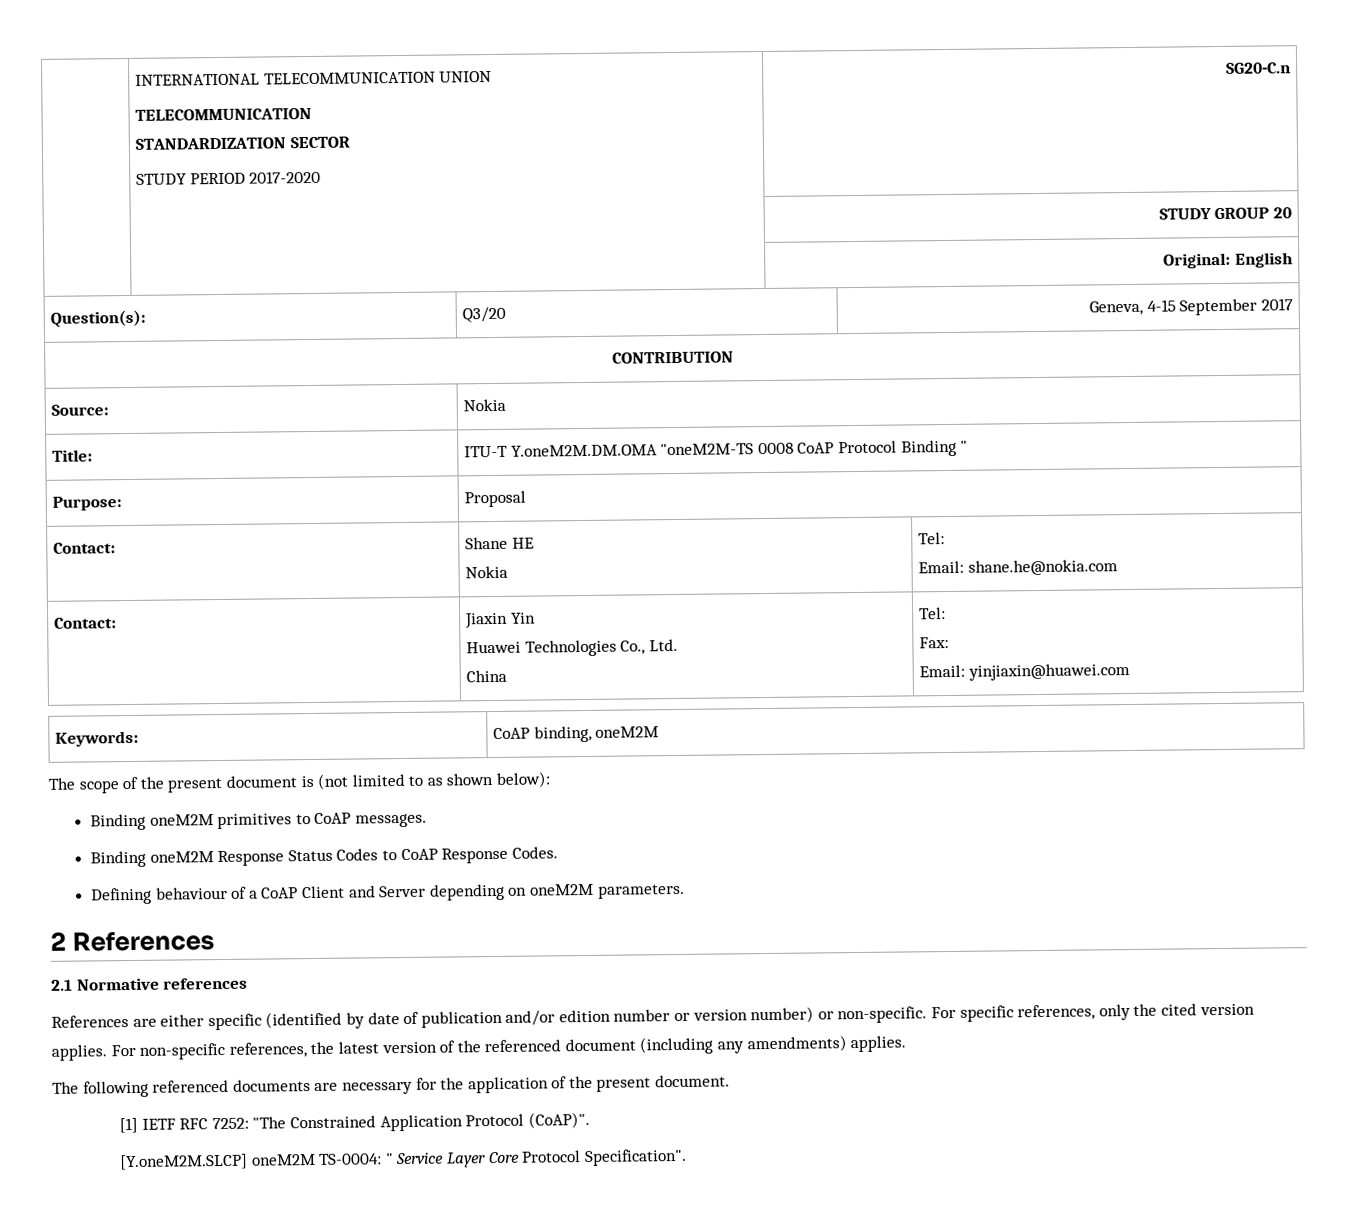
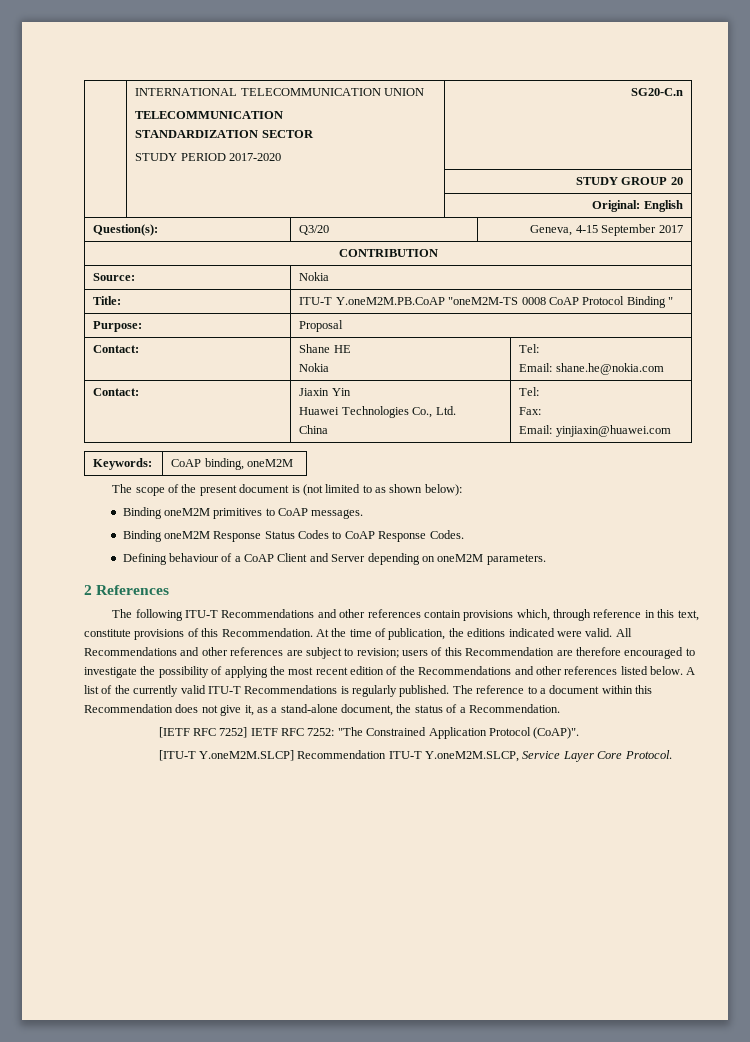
[510,444,658,457] Y.oneM2M.DM.OMA -> [335,297,445,305] Y.oneM2M.PB.CoAP
[51,977,249,991] [51,1003,1255,1031] [51,1035,907,1061] [52,1074,731,1098] [119,1117,139,1134] 2.1 Normative references // References are either specific (identified by date of publication and/or edition number or version number) or non-specific. For specific references, only the cited version applies. For non-specific references, the latest version of the referenced document (including any amendments) applies. // The following referenced documents are necessary for the application of the present document. // [1] -> [112,609,699,621] [84,628,632,640] [84,647,695,659] [84,666,696,678] [84,685,652,697] [84,704,560,716] [158,727,248,738] The following ITU-T Recommendations and other references contain provisions which, through reference in this text, constitute provisions of this Recommendation. At the time of publication, the editions indicated were valid. All Recommendations and other references are subject to revision; users of this Recommendation are therefore encouraged to investigate the possibility of applying the most recent edition of the Recommendations and other references listed below. A list of the currently valid ITU-T Recommendations is regularly published. The reference to a document within this Recommendation does not give it, as a stand-alone document, the status of a Recommendation. // [IETF RFC 7252]
[119,1153,394,1171] [Y.oneM2M.SLCP] oneM2M TS-0004: " -> [158,750,520,762] [ITU-T Y.oneM2M.SLCP] Recommendation ITU-T Y.oneM2M.SLCP,
[521,1148,687,1167] Protocol Specification". -> [624,750,672,759] Protocol.

